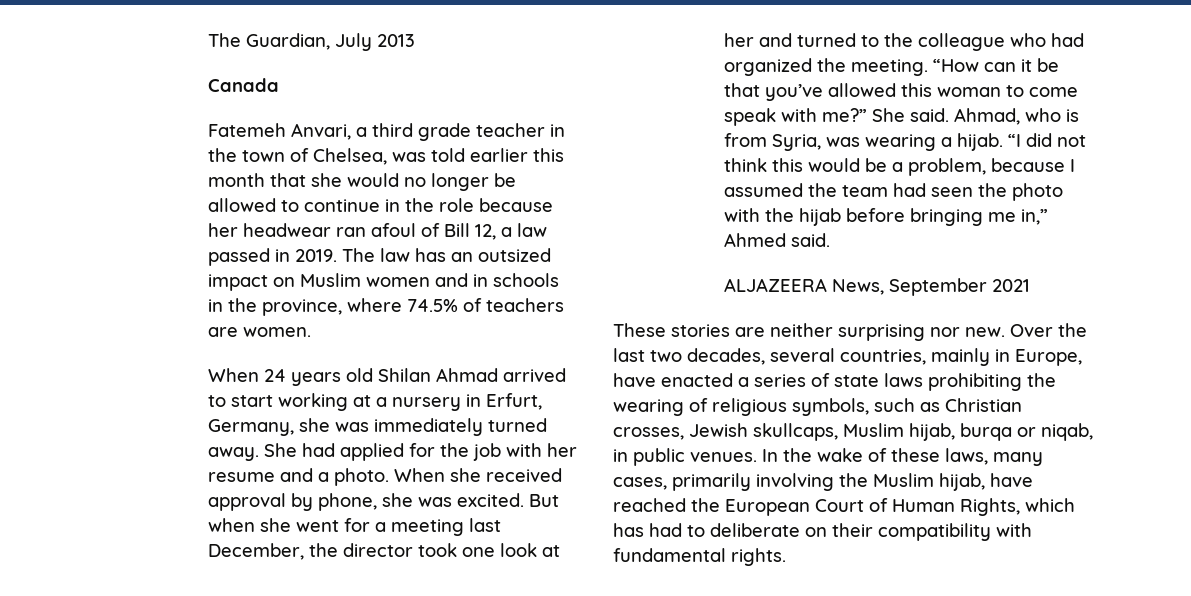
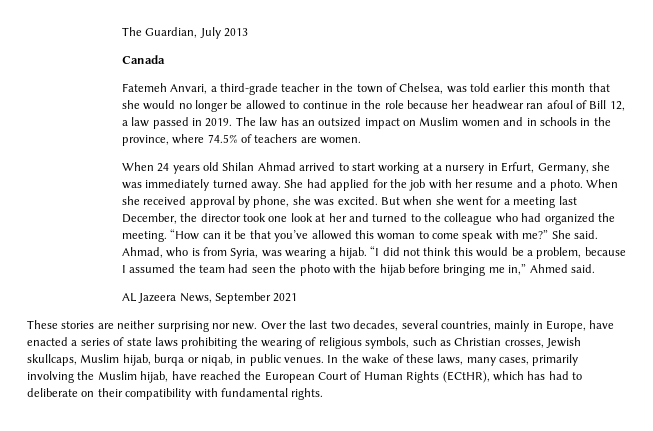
[371,123,471,141] third grade -> [220,83,279,95] third-grade
[723,278,827,292] ALJAZEERA -> [121,293,177,303] AL Jazeera
[960,498,1020,516] Rights, -> [406,371,490,383] Rights (ECtHR),

